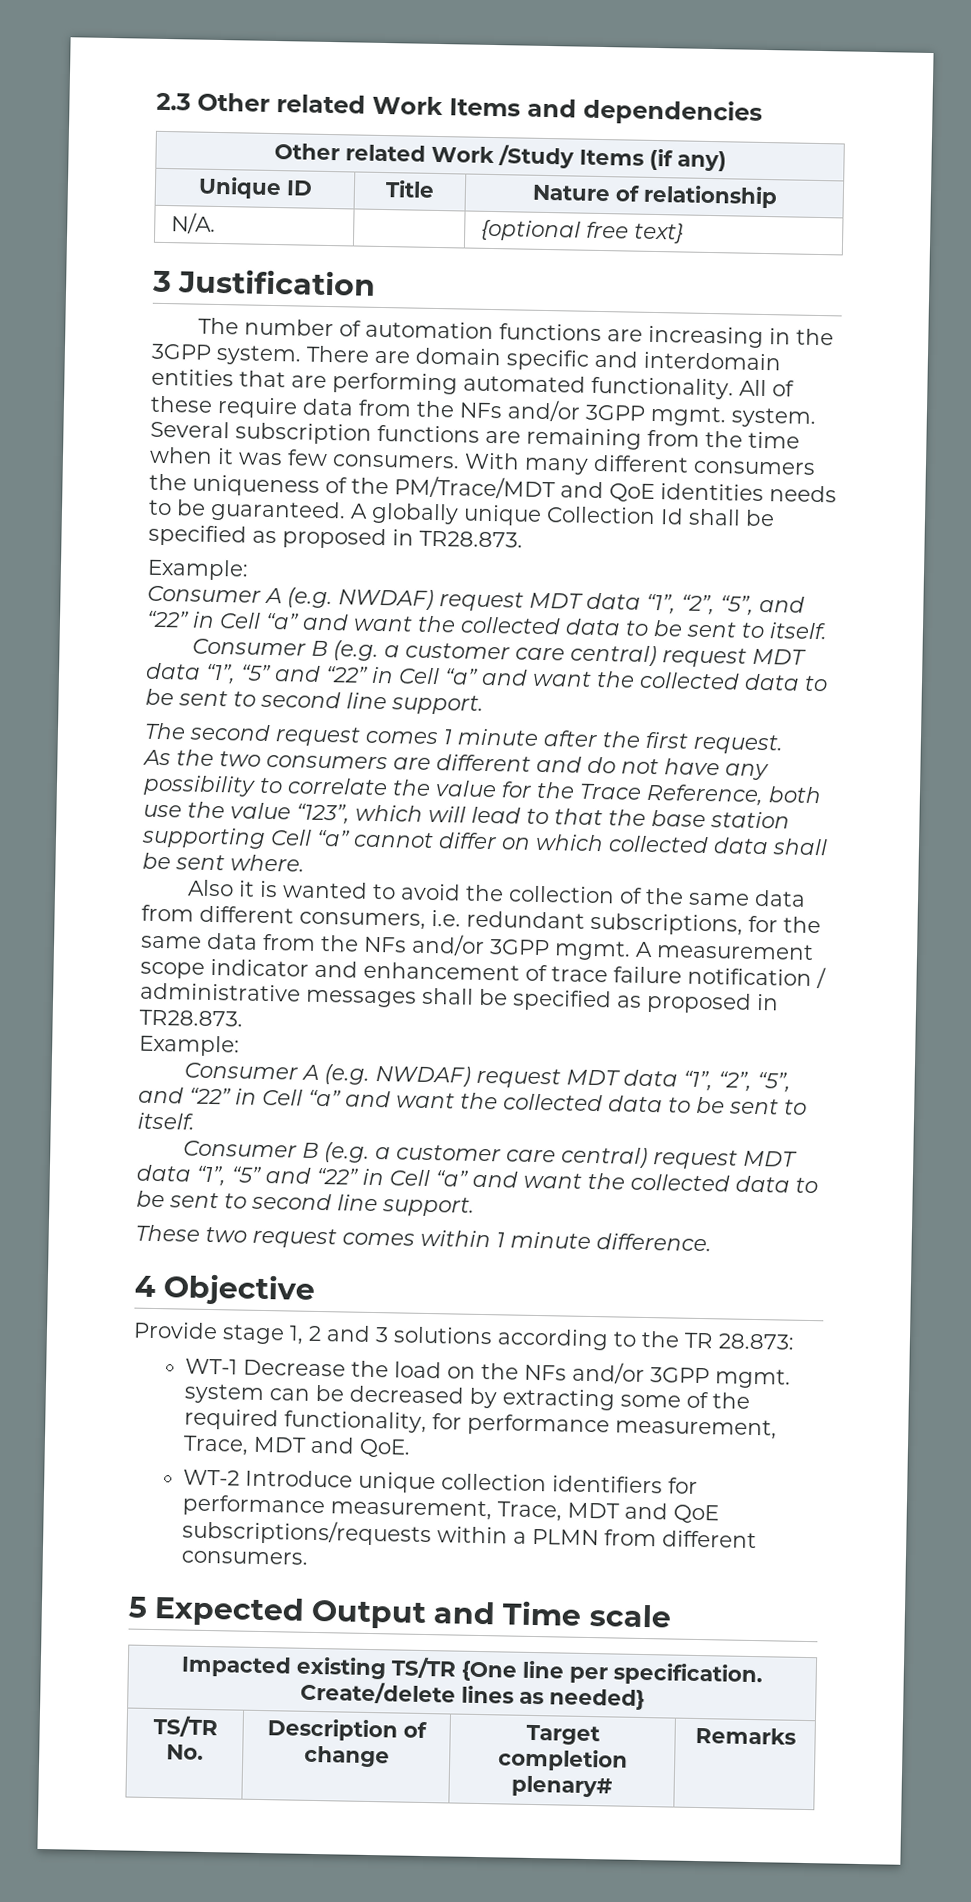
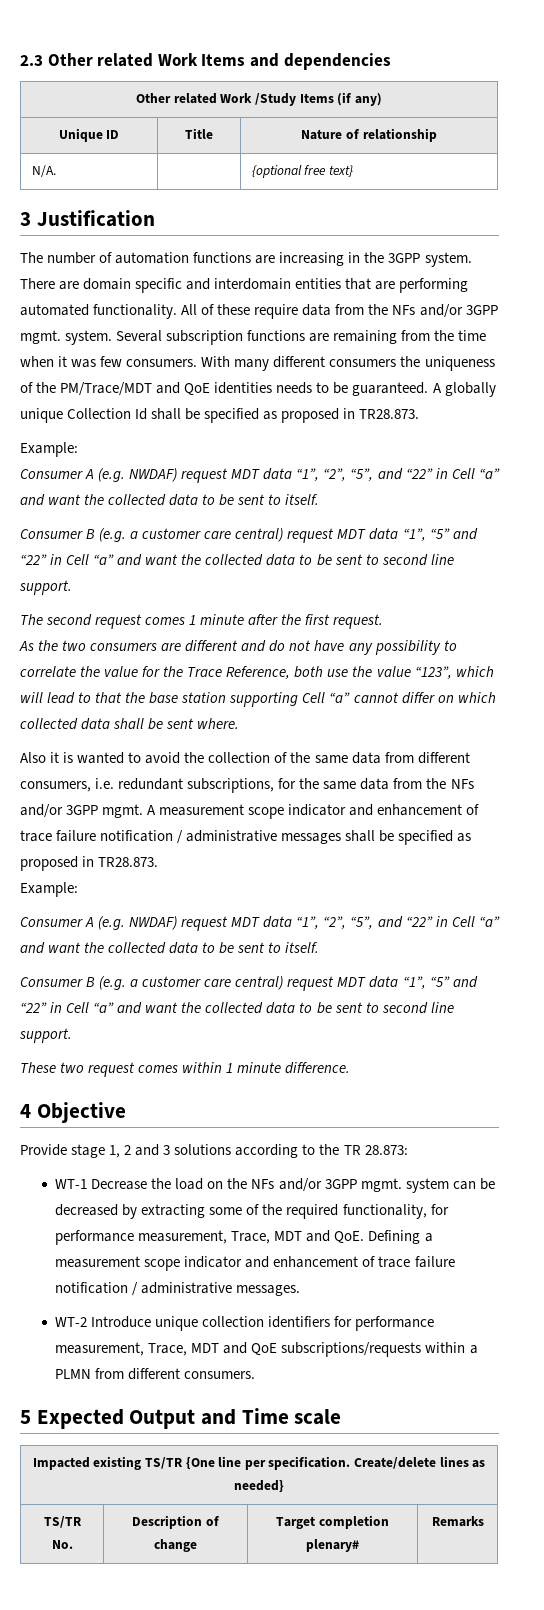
(412, 1448) none -> [368,1230,433,1244] [55,1256,455,1271] [55,1282,301,1296] Defining a measurement scope indicator and enhancement of trace failure notification / administrative messages.

